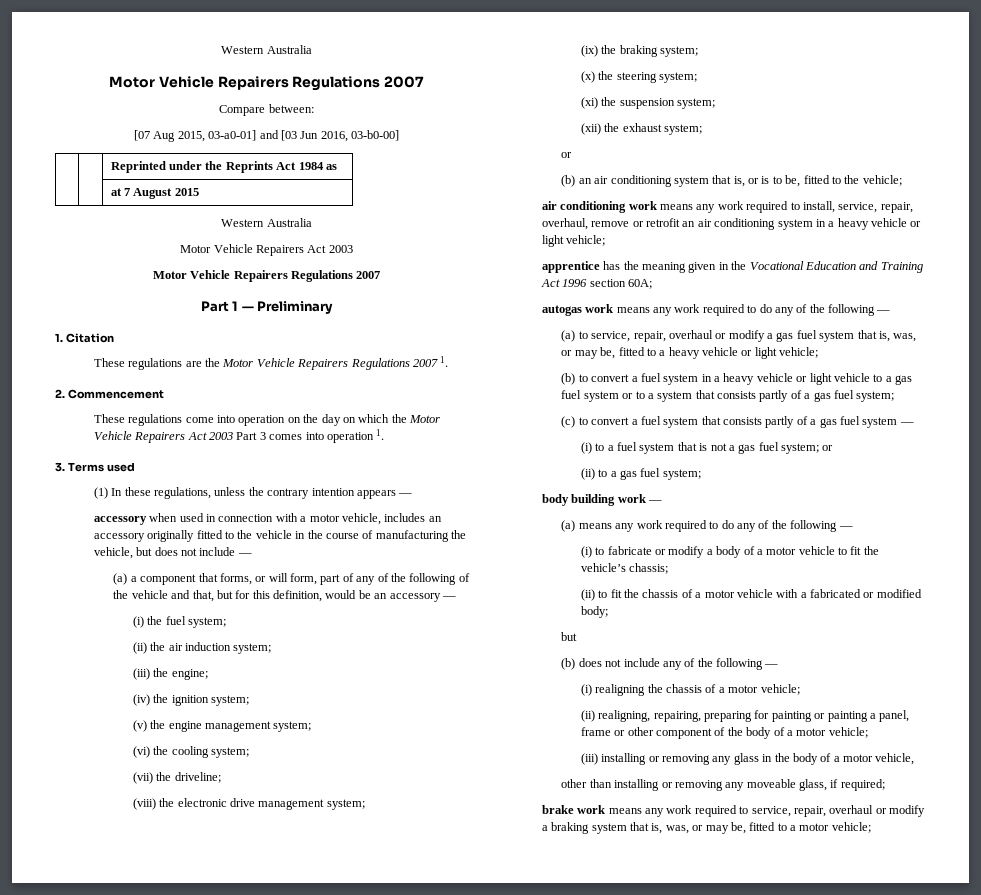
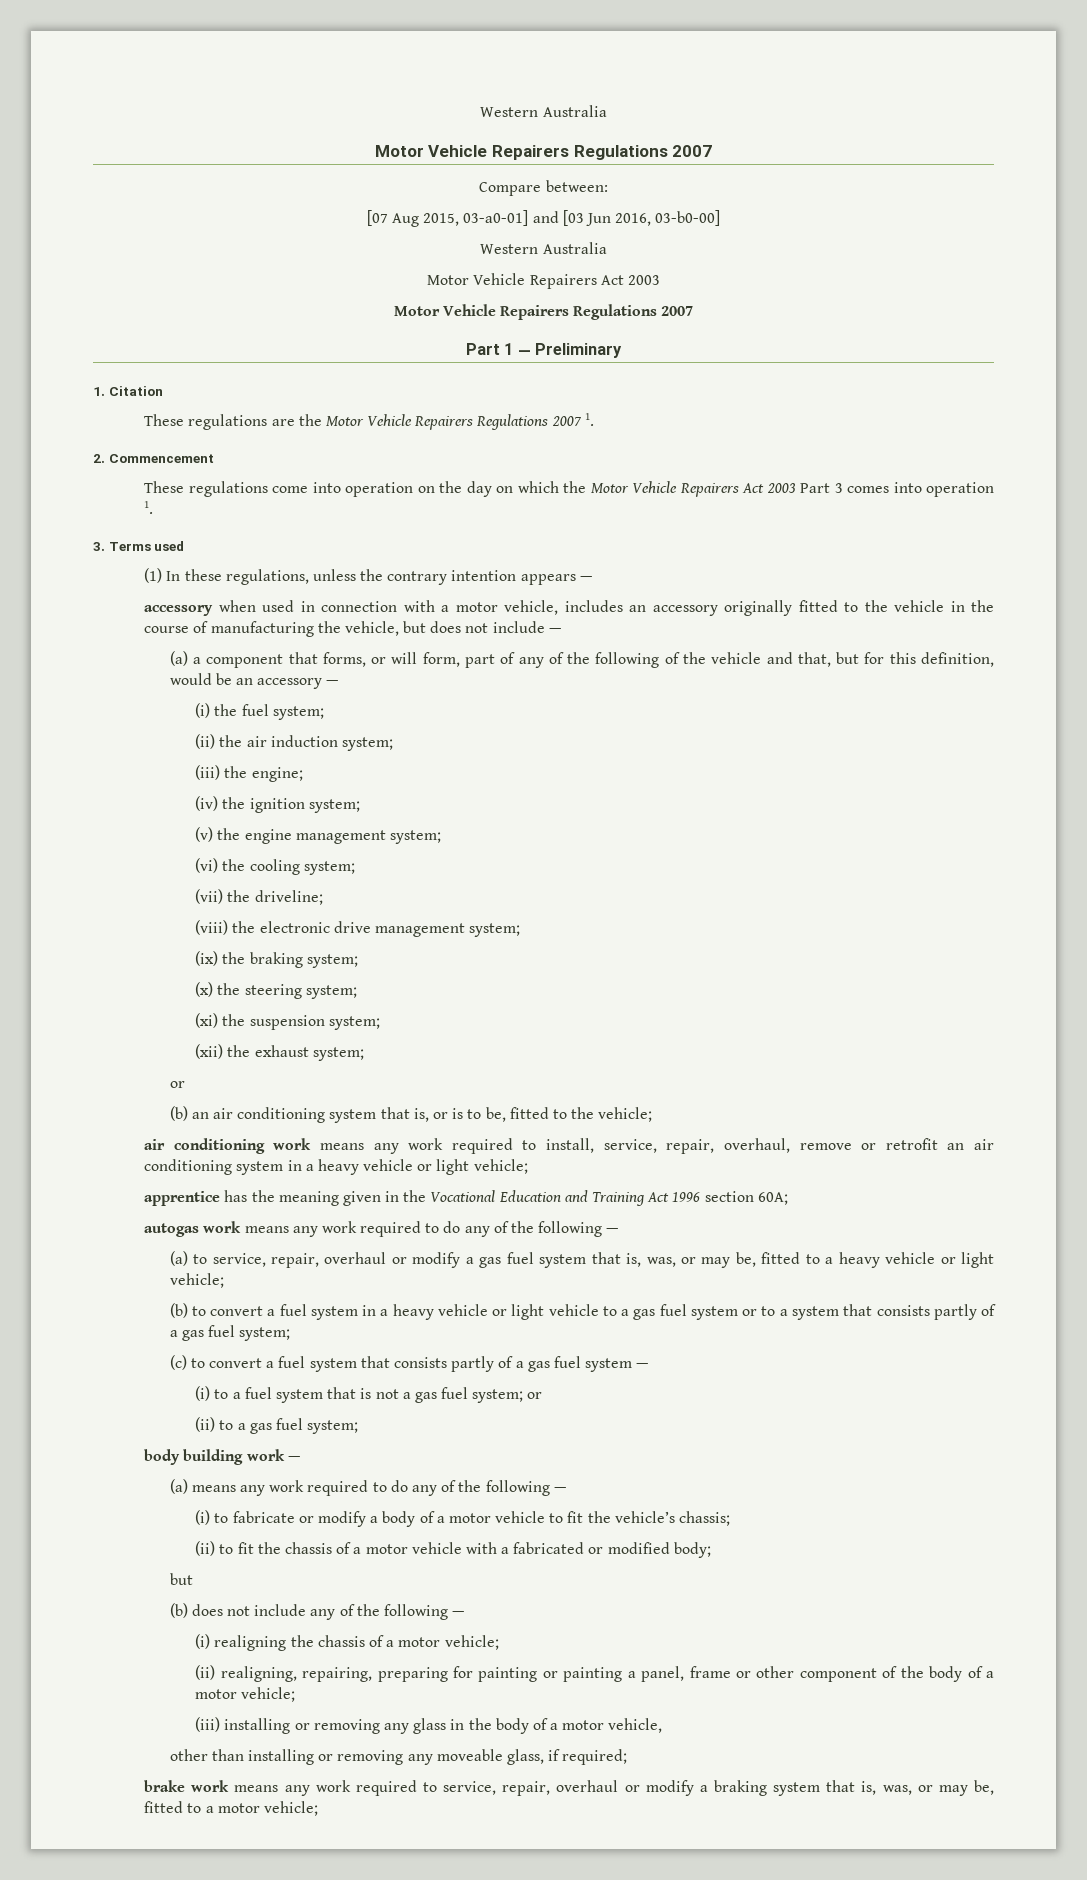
[110,161,337,173] [110,188,199,199] // | | Reprinted under the Reprints Act 1984 as // | | at 7 August 2015 -> (721, 218) none

